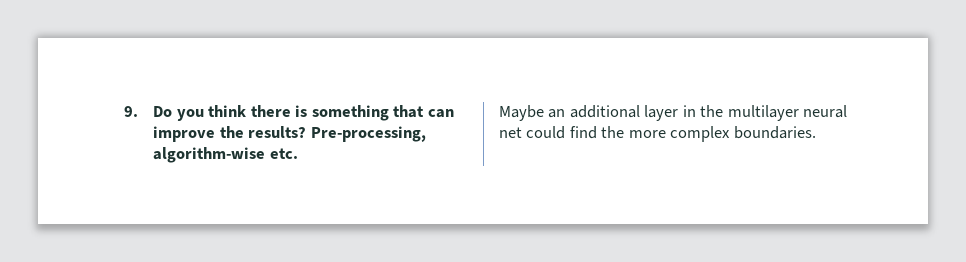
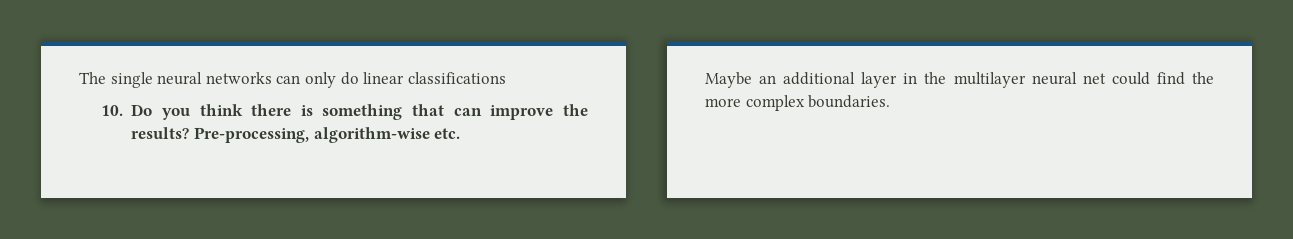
[123,106,138,117] 9. -> [79,72,506,88] [100,105,123,116] The single neural networks can only do linear classifications // 10.

